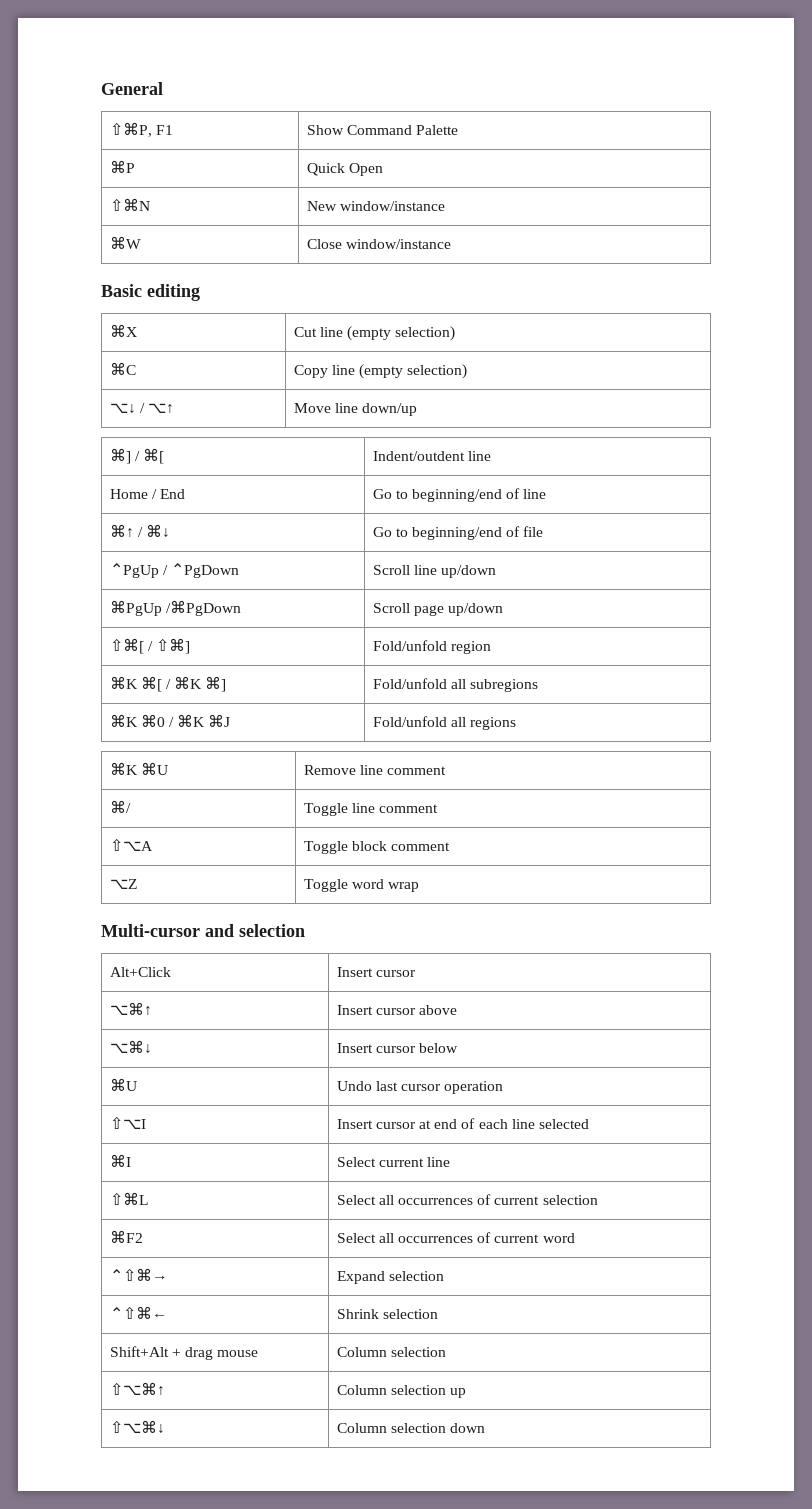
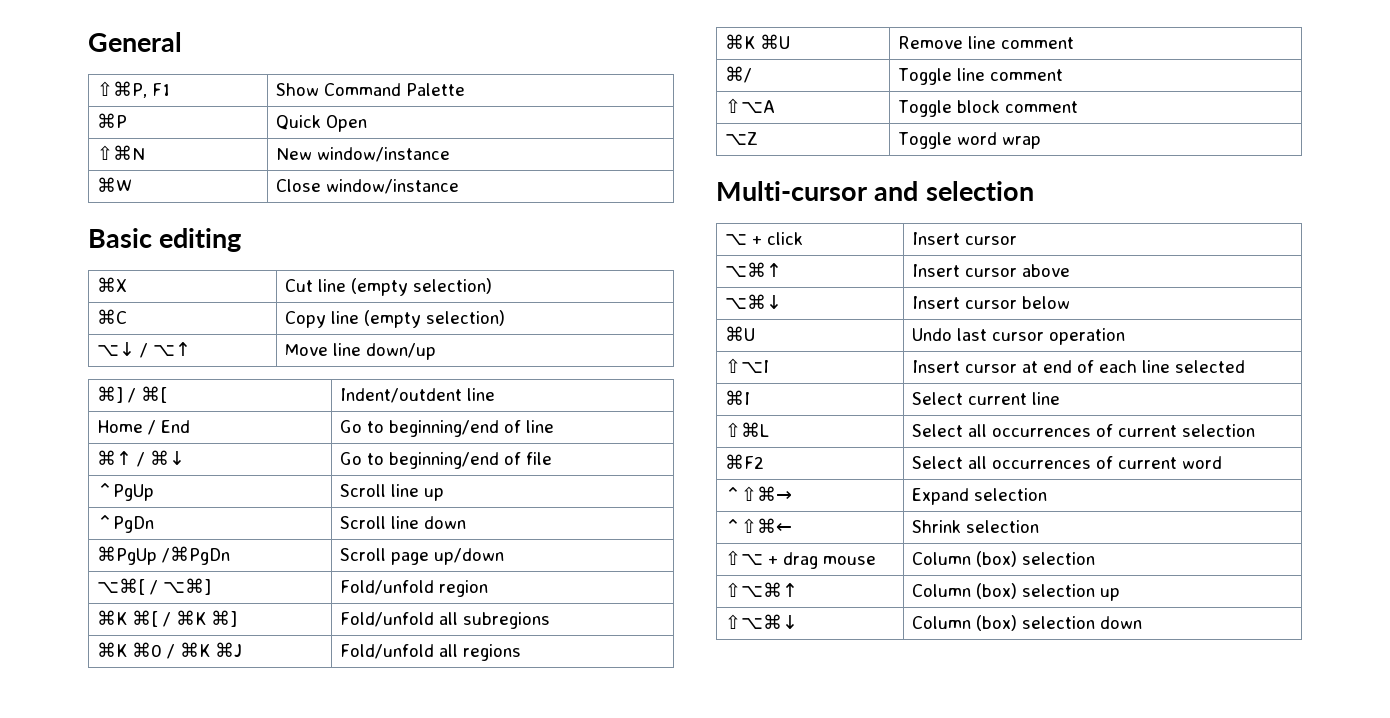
[162,563,240,578] [372,565,497,578] / ⌃PgDown | Scroll line up/down -> [339,484,444,501] [96,515,154,533] [339,516,466,529] | Scroll line up // ⌃PgDn | Scroll line down
[165,600,241,616] /⌘PgDown -> [161,546,230,565] /⌘PgDn
[109,638,191,654] ⇧⌘[ / ⇧⌘] -> [96,578,211,595] ⌥⌘[ / ⌥⌘]
[109,967,171,977] Alt+Click -> [724,232,803,245] ⌥ + click
[109,1346,169,1357] Shift+Alt -> [724,550,763,565] ⇧⌥
(387, 1352) none -> [975,551,1017,567] (box)
(387, 1390) none -> [975,583,1017,599] (box)
(387, 1428) none -> [975,615,1017,631] (box)

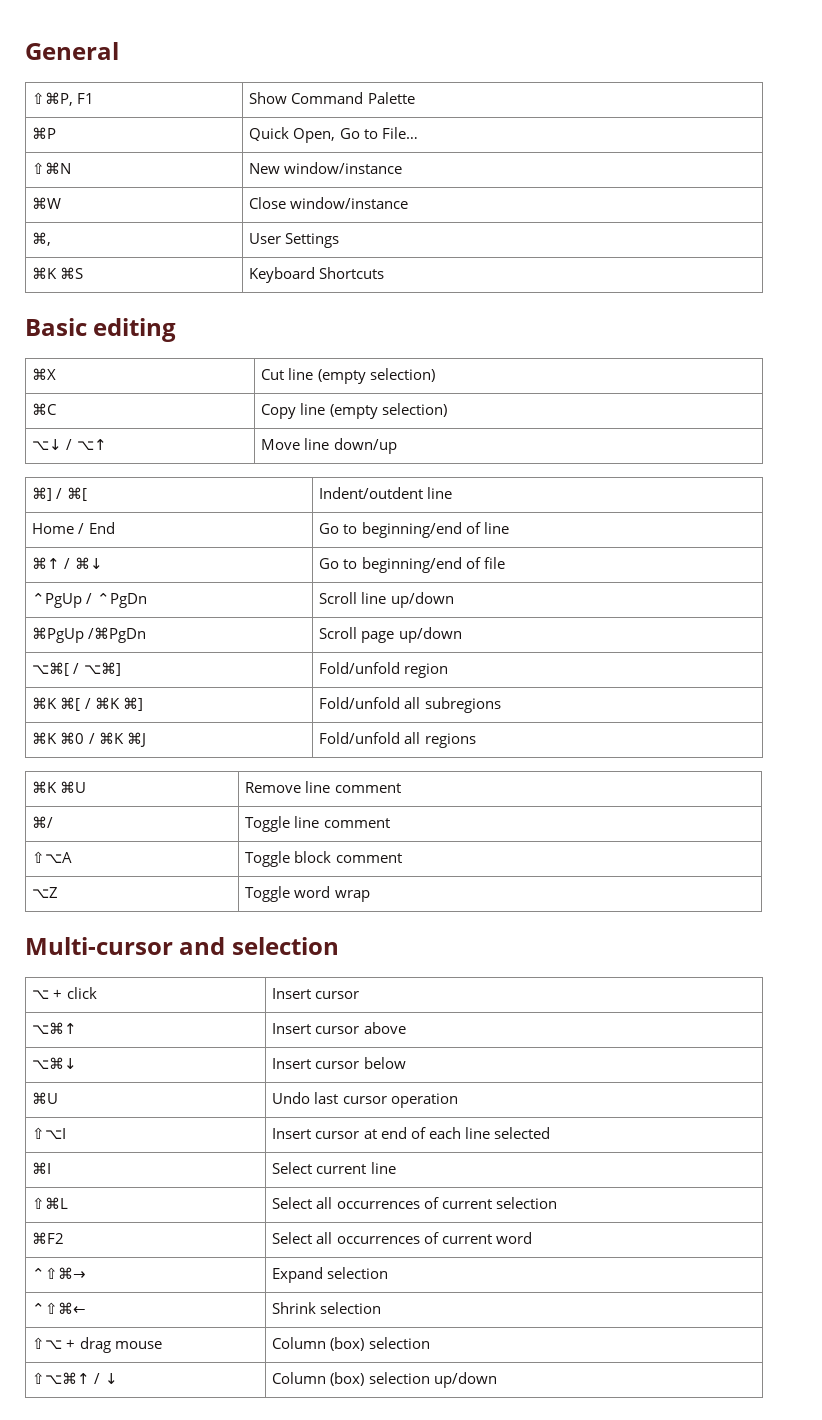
[325,115,367,132] Open -> [293,127,418,143] Open, Go to File…
(459, 186) none -> [32,232,52,246] [249,233,340,248] [32,267,84,279] [249,267,385,283] // ⌘, | User Settings // ⌘K ⌘S | Keyboard Shortcuts
[339,484,444,501] | Scroll line up // -> [86,593,93,604] /
[423,516,466,529] down -> [390,592,454,608] up/down
[911,583,1120,601] [724,614,798,629] [911,615,1142,631] | Column (box) selection up // ⇧⌥⌘↓ | Column (box) selection down -> [94,1373,118,1384] [272,1372,497,1388] / ↓ | Column (box) selection up/down

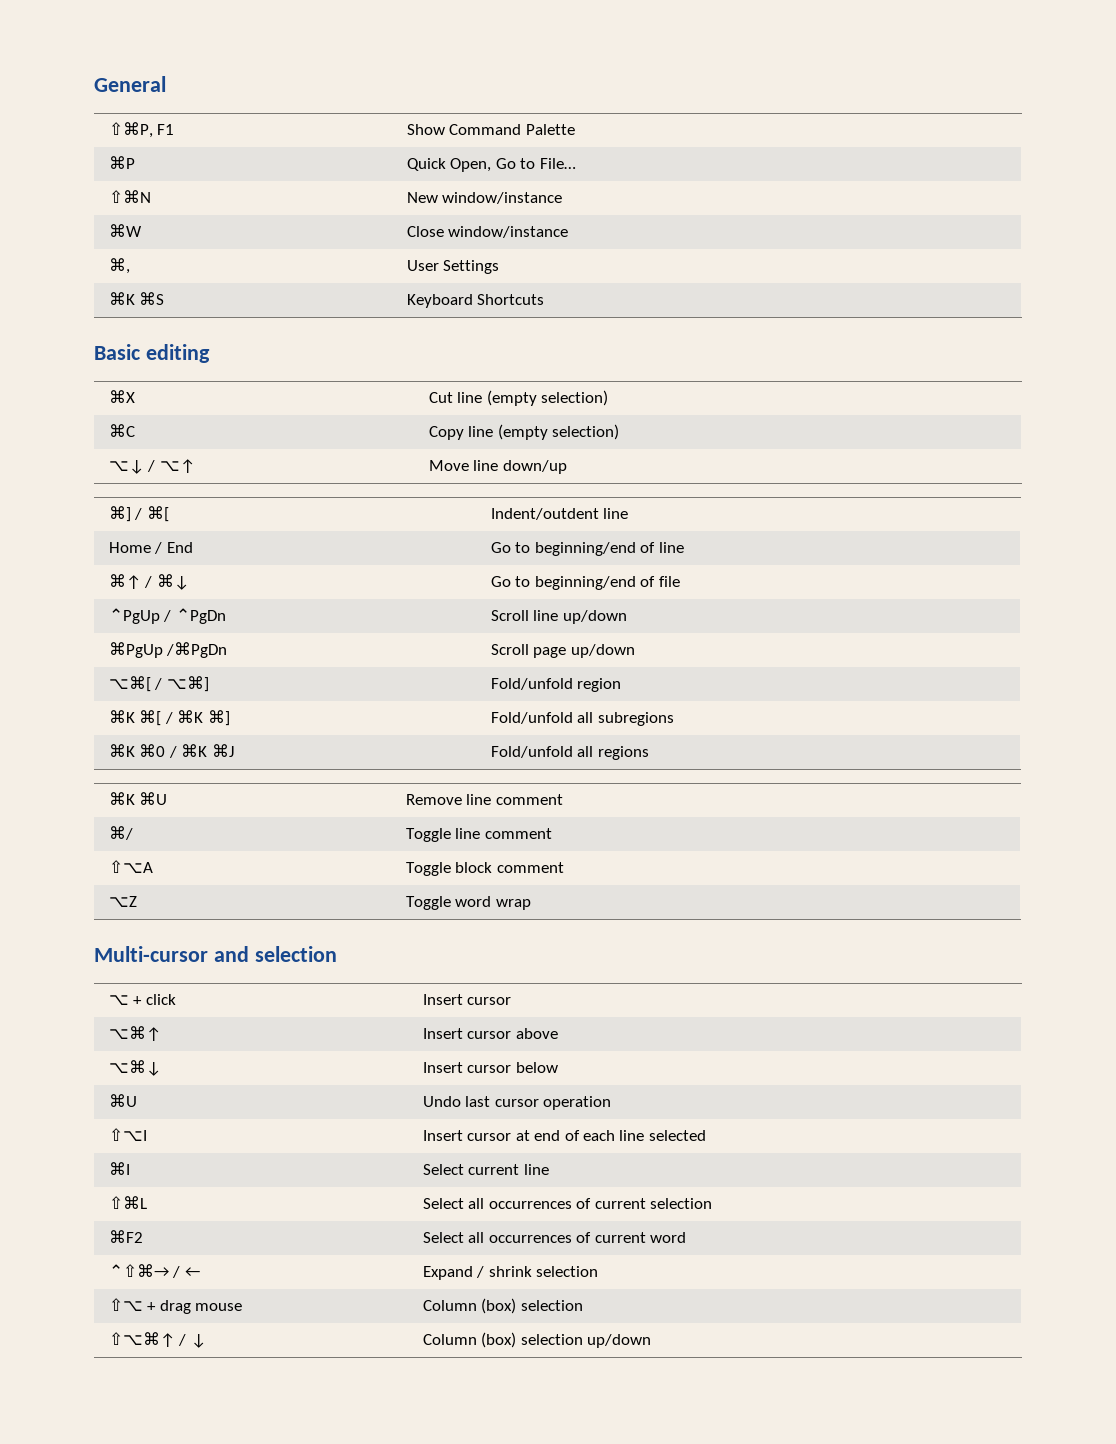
(87, 1273) none -> [172,1266,200,1278] / ←
[327,1267,389,1279] [32,1302,87,1314] [272,1302,317,1314] selection // ⌃⇧⌘← | Shrink -> [476,1266,532,1278] / shrink

